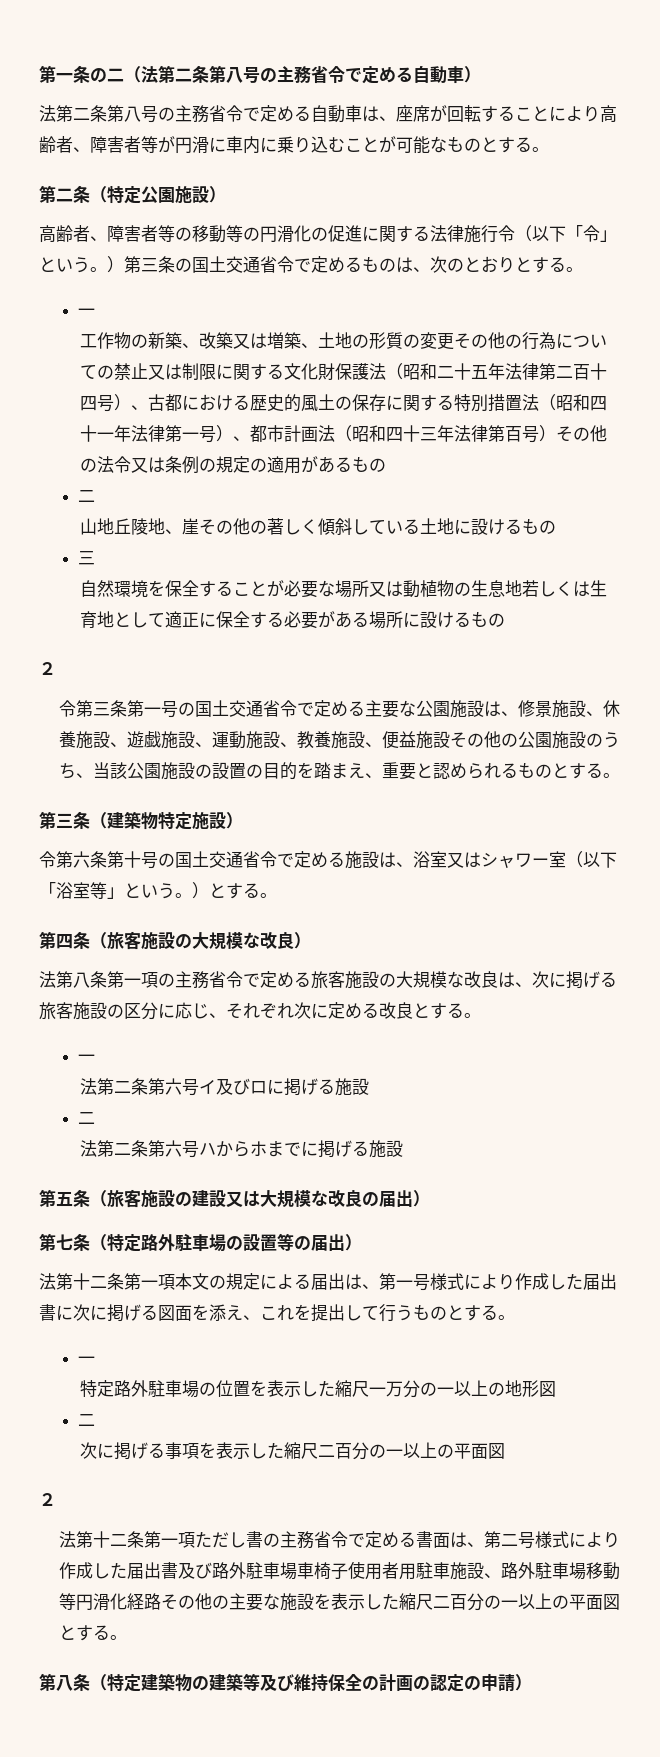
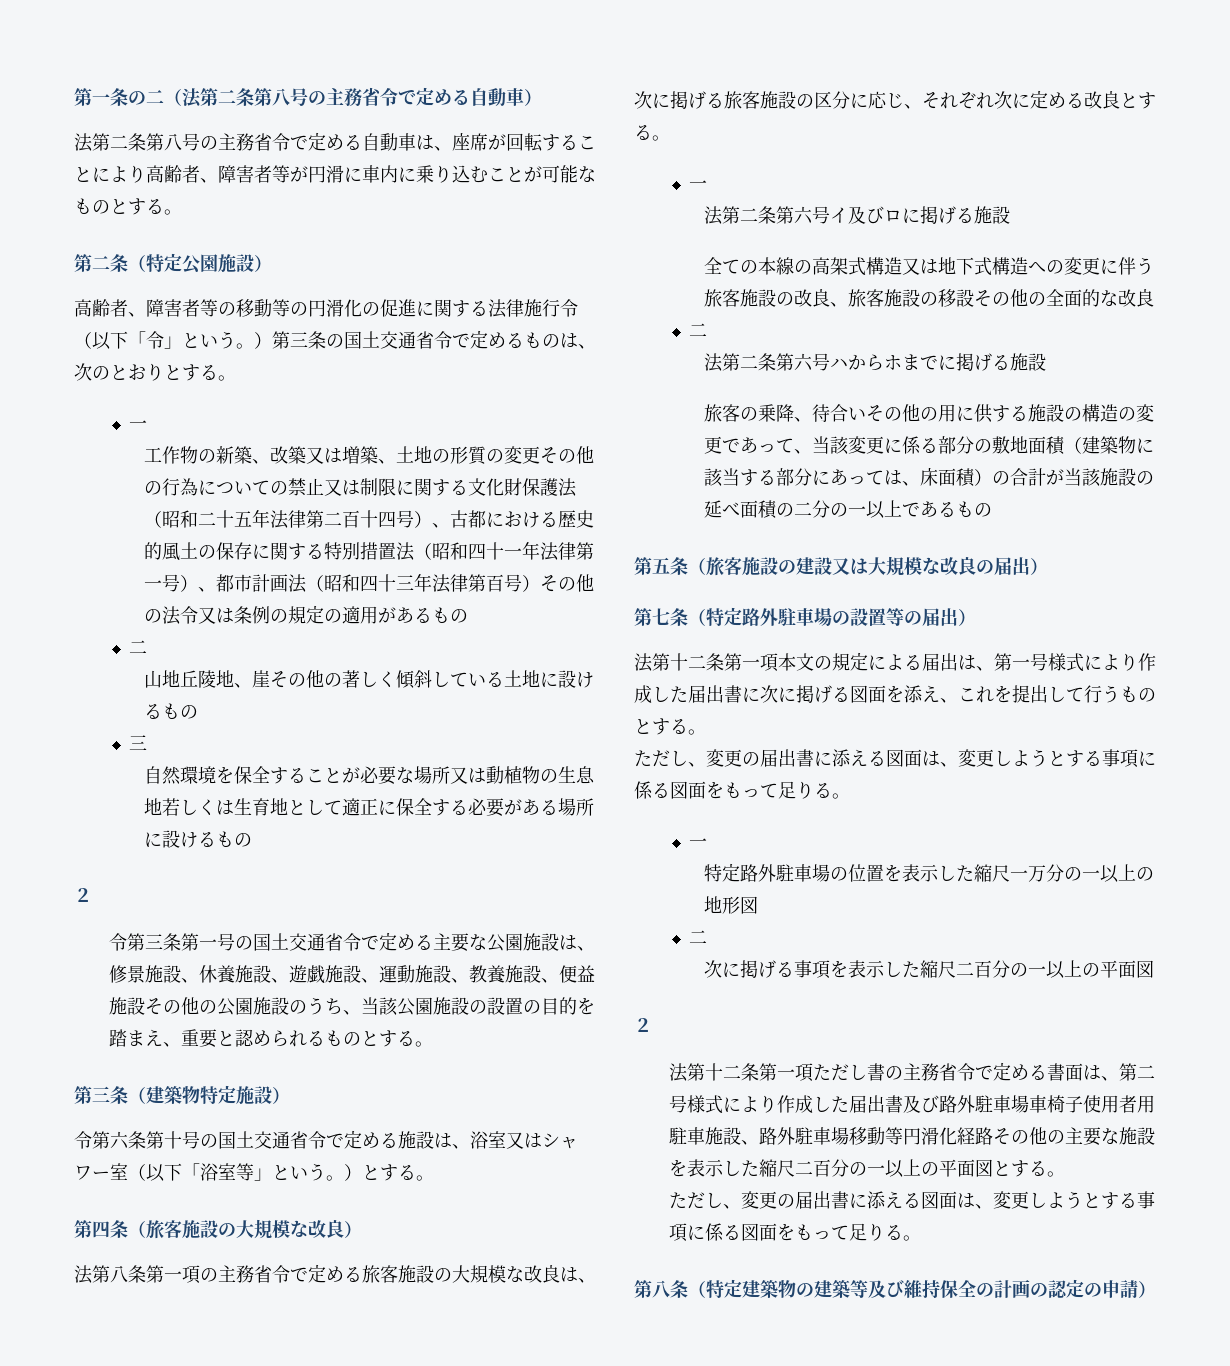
(369, 1086) none -> [704,257,1155,276] [704,289,1155,307] // 全ての本線の高架式構造又は地下式構造への変更に伴う旅客施設の改良、旅客施設の移設その他の全面的な改良
(403, 1148) none -> [704,404,1155,423] [704,436,1155,455] [704,467,1155,487] [704,500,993,519] // 旅客の乗降、待合いその他の用に供する施設の構造の変更であって、当該変更に係る部分の敷地面積（建築物に該当する部分にあっては、床面積）の合計が当該施設の延べ面積の二分の一以上であるもの
(515, 1317) none -> [634,749,1156,768] [634,781,850,799] // ただし、変更の届出書に添える図面は、変更しようとする事項に係る図面をもって足りる。
(128, 1637) none -> [669,1191,1156,1209] [669,1223,922,1242] // ただし、変更の届出書に添える図面は、変更しようとする事項に係る図面をもって足りる。

